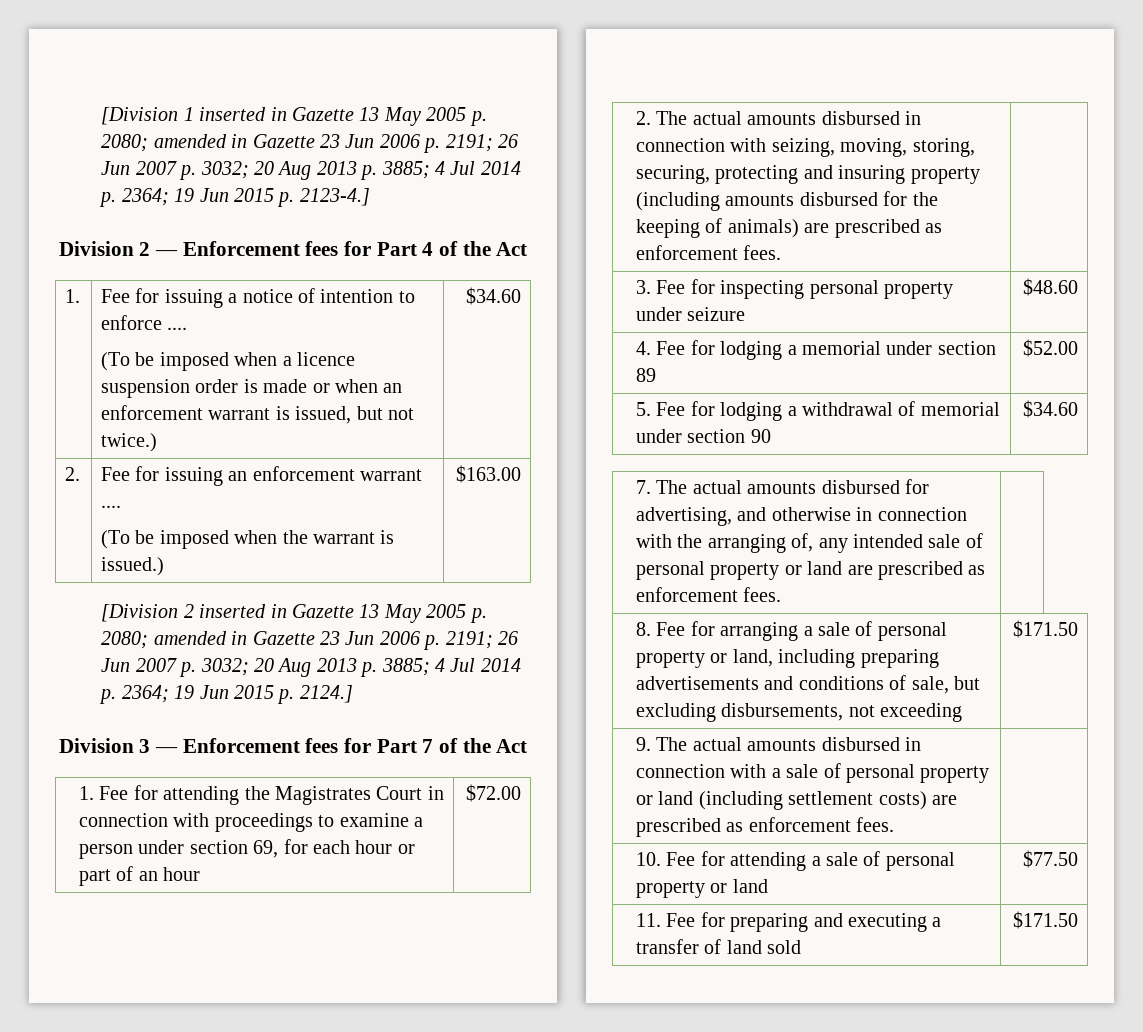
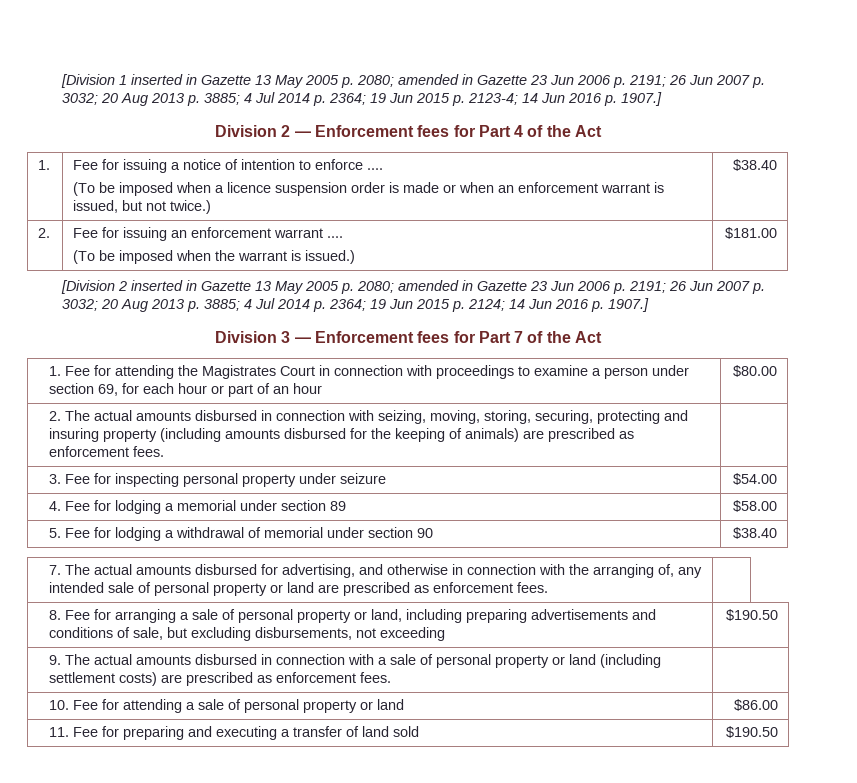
[299,188,370,206] 2123-4.] -> [467,92,662,106] 2123-4; 14 Jun 2016 p. 1907.]
[465,287,521,305] $34.60 -> [732,159,777,171] $38.40
[455,465,521,483] $163.00 -> [724,227,777,239] $181.00
[299,685,353,703] 2124.] -> [467,298,649,312] 2124; 14 Jun 2016 p. 1907.]
[465,784,521,802] $72.00 -> [732,365,777,377] $80.00
[1022,278,1078,296] $48.60 -> [732,473,777,485] $54.00
[1022,339,1078,357] $52.00 -> [732,500,777,512] $58.00
[1022,400,1078,418] $34.60 -> [732,527,777,539] $38.40
[1012,620,1078,638] $171.50 -> [725,609,778,621] $190.50
[1022,850,1078,868] $77.50 -> [733,699,778,711] $86.00
[1012,911,1078,929] $171.50 -> [725,726,778,738] $190.50

